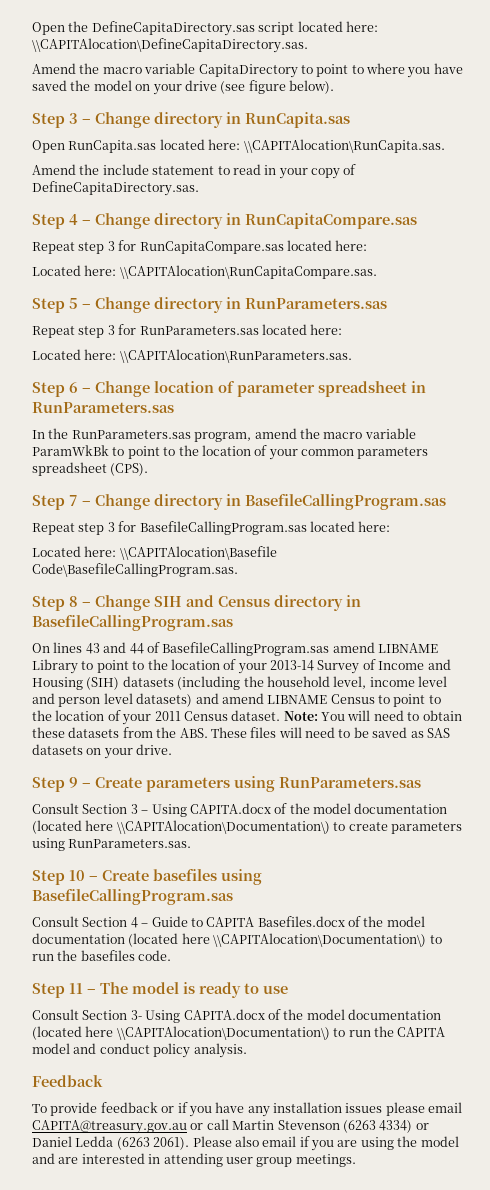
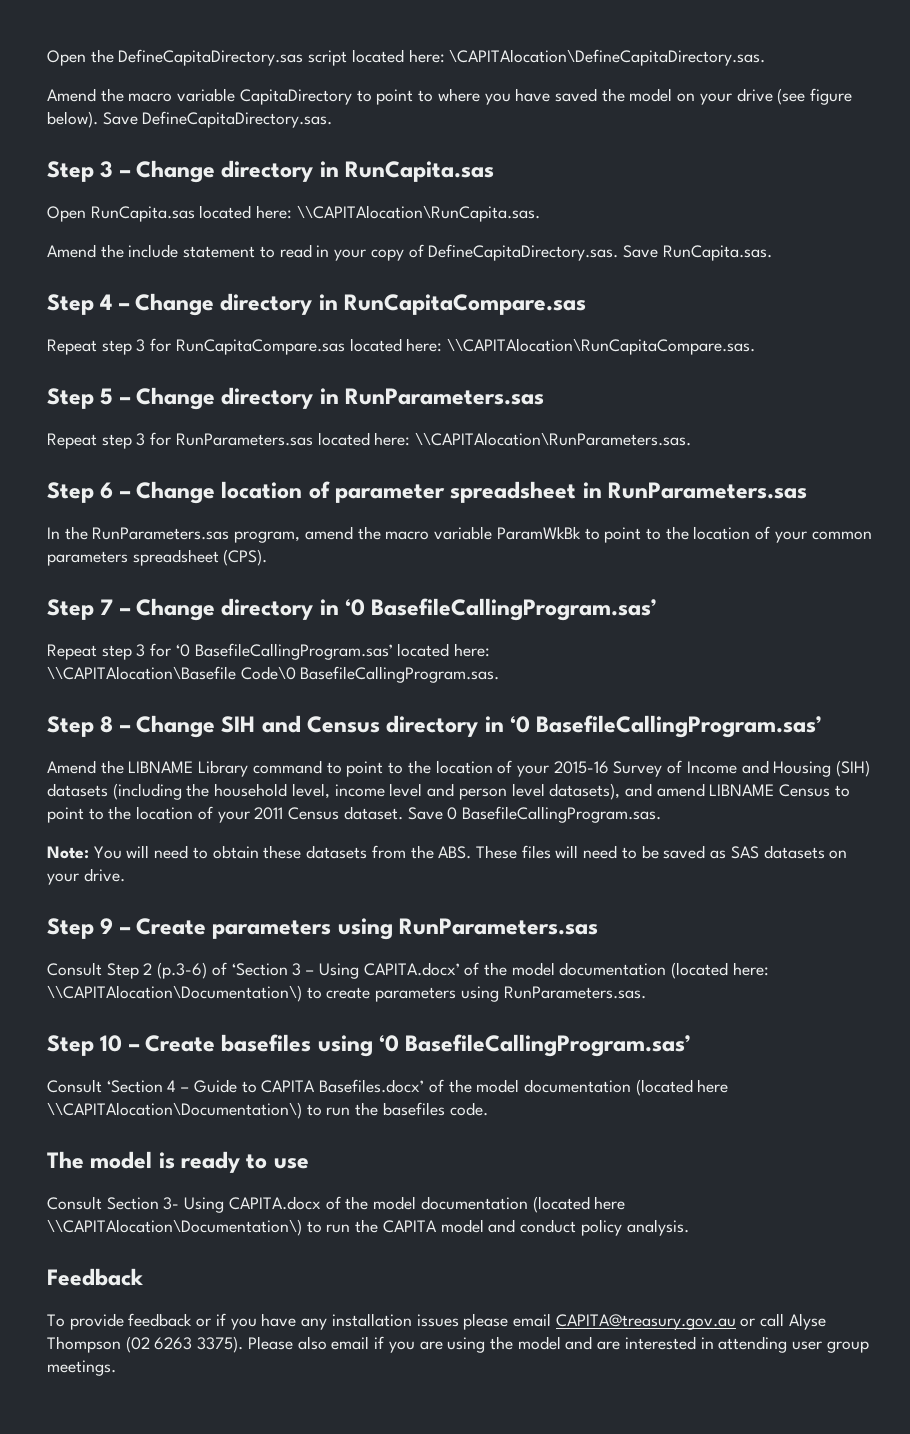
[32,38,308,53] \\CAPITAlocation\DefineCapitaDirectory.sas. -> [449,49,766,66] \CAPITAlocation\DefineCapitaDirectory.sas.
(334, 87) none -> [102,111,333,128] Save DefineCapitaDirectory.sas.
(199, 188) none -> [622,245,772,261] Save RunCapita.sas.
[32,265,117,276] // Located here: -> (443, 345) none
[32,349,117,360] // Located here: -> (411, 439) none
[245,494,446,510] [32,521,391,535] [32,546,277,560] [32,563,238,577] BasefileCallingProgram.sas // Repeat step 3 for BasefileCallingProgram.sas located here: // Located here: \\CAPITAlocation\Basefile Code\BasefileCallingProgram.sas. -> [345,598,658,621] [47,643,491,660] [47,666,500,683] ‘0 BasefileCallingProgram.sas’ // Repeat step 3 for ‘0 BasefileCallingProgram.sas’ located here: // \\CAPITAlocation\Basefile Code\0 BasefileCallingProgram.sas.
[32,615,233,631] [32,642,375,656] BasefileCallingProgram.sas // On lines 43 and 44 of BasefileCallingProgram.sas amend -> [510,715,823,738] [47,760,124,774] ‘0 BasefileCallingProgram.sas’ // Amend the
[81,659,314,674] to point to the location of your 2013-14 -> [252,760,609,777] command to point to the location of your 2015-16
[136,693,193,707] datasets) -> [549,783,621,800] datasets),
(281, 715) none -> [407,806,661,823] Save 0 BasefileCallingProgram.sas. //
[82,804,128,814] Section -> [106,962,288,979] Step 2 (p.3-6) of ‘Section
[189,803,448,814] [32,820,114,834] CAPITA.docx of the model documentation (located here -> [363,962,769,979] CAPITA.docx’ of the model documentation (located here:
[32,889,233,905] [32,916,128,927] BasefileCallingProgram.sas // Consult Section -> [379,1034,692,1057] [47,1079,163,1093] ‘0 BasefileCallingProgram.sas’ // Consult ‘Section
[257,916,345,927] Basefiles.docx -> [319,1079,425,1093] Basefiles.docx’
[32,983,96,998] Step 11 – -> (488, 1109) none
[232,1120,429,1133] [32,1136,190,1150] Martin Stevenson (6263 4334) or Daniel Ledda (6263 2061). -> [788,1313,826,1330] [47,1336,244,1353] Alyse Thompson (02 6263 3375).

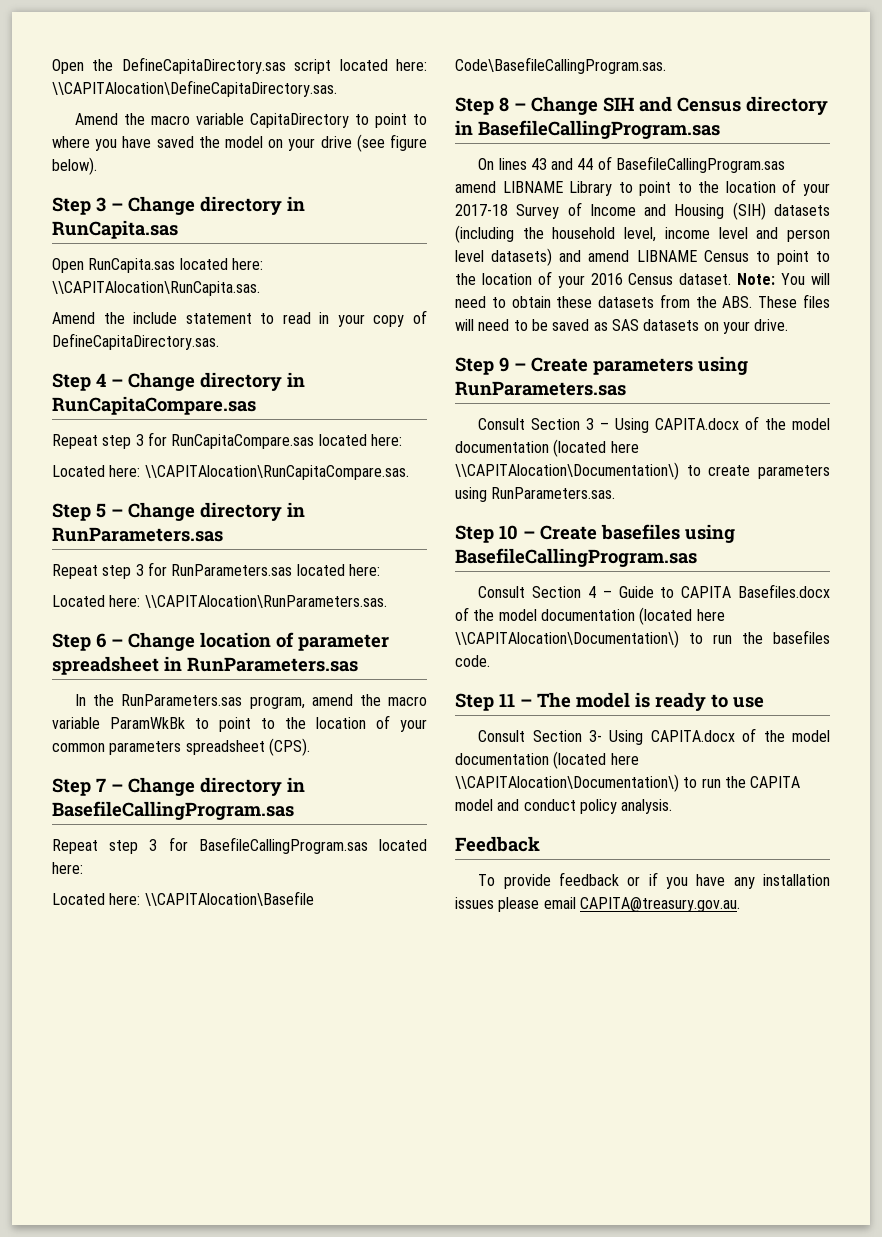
[449,49,766,66] \CAPITAlocation\DefineCapitaDirectory.sas. -> [52,80,337,97] \\CAPITAlocation\DefineCapitaDirectory.sas.
[102,111,333,128] Save DefineCapitaDirectory.sas. -> (97, 166) none
[622,245,772,261] Save RunCapita.sas. -> (219, 341) none
(443, 345) none -> [52,465,141,477] // Located here:
(411, 439) none -> [52,595,141,607] // Located here:
[345,598,658,621] [47,643,491,660] [47,666,500,683] ‘0 BasefileCallingProgram.sas’ // Repeat step 3 for ‘0 BasefileCallingProgram.sas’ located here: // \\CAPITAlocation\Basefile Code\0 BasefileCallingProgram.sas. -> [52,801,294,820] [52,837,427,854] [52,862,83,874] [52,891,314,906] [455,57,666,74] BasefileCallingProgram.sas // Repeat step 3 for BasefileCallingProgram.sas located here: // Located here: \\CAPITAlocation\Basefile Code\BasefileCallingProgram.sas.
[510,715,823,738] [47,760,124,774] ‘0 BasefileCallingProgram.sas’ // Amend the -> [478,120,720,139] [478,156,786,173] [455,181,496,193] BasefileCallingProgram.sas // On lines 43 and 44 of BasefileCallingProgram.sas amend
[252,760,609,777] command to point to the location of your 2015-16 -> [618,179,830,196] [455,204,508,216] to point to the location of your 2017-18
[549,783,621,800] datasets), -> [491,248,553,266] datasets)
[254,807,284,820] 2011 -> [590,273,623,285] 2016
[407,806,661,823] Save 0 BasefileCallingProgram.sas. // -> (732, 279) none
[106,962,288,979] Step 2 (p.3-6) of ‘Section -> [531,418,581,430] Section
[363,962,769,979] CAPITA.docx’ of the model documentation (located here: -> [655,416,830,430] [455,439,639,457] CAPITA.docx of the model documentation (located here
[379,1034,692,1057] [47,1079,163,1093] ‘0 BasefileCallingProgram.sas’ // Consult ‘Section -> [455,548,697,567] [478,586,582,598] BasefileCallingProgram.sas // Consult Section
[319,1079,425,1093] Basefiles.docx’ -> [738,584,830,598] Basefiles.docx
(488, 1109) none -> [455,693,532,711] Step 11 –
[555,1313,826,1330] [47,1336,869,1353] [47,1360,116,1376] CAPITA@treasury.gov.au or call Alyse Thompson (02 6263 3375). Please also email if you are using the model and are interested in attending user group meetings. -> [579,897,740,912] CAPITA@treasury.gov.au.

